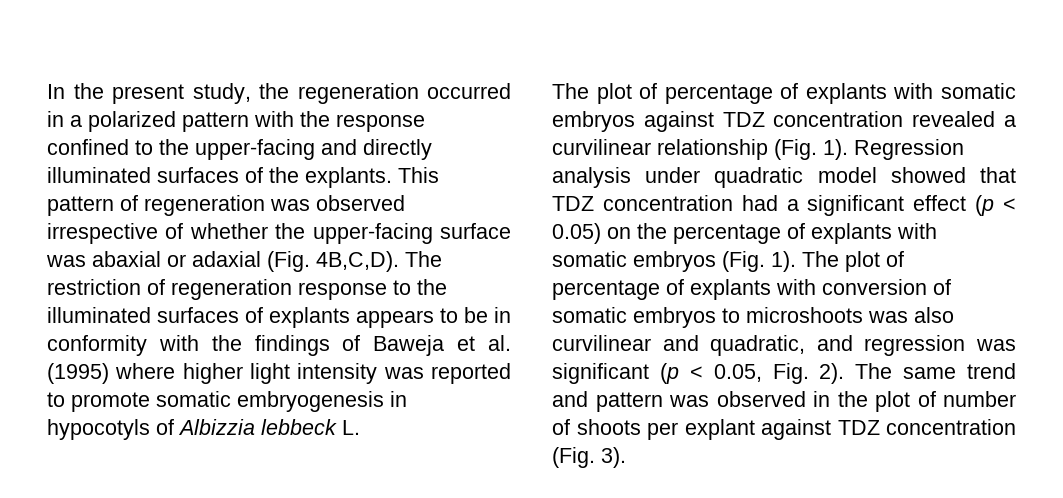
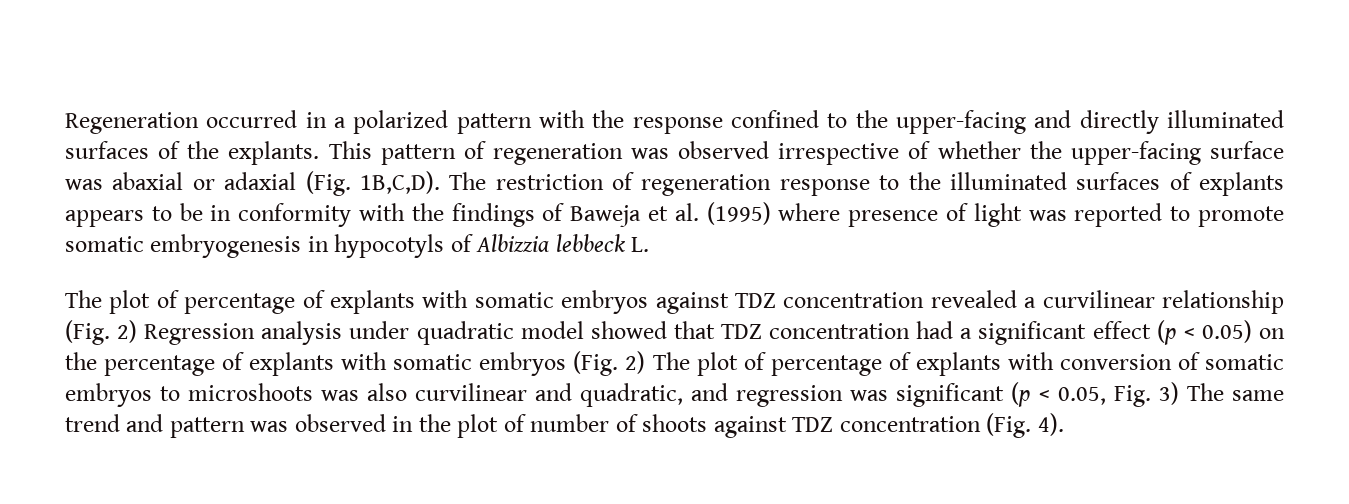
[47,83,419,104] In the present study, the regeneration -> [65,112,199,134] Regeneration
[316,251,399,272] 4B,C,D). -> [359,171,440,194] 1B,C,D).
[182,363,378,384] higher light intensity -> [848,203,1022,227] presence of light
[823,139,848,160] 1). -> [117,320,138,343] 2)
[771,251,796,272] 1). -> [625,351,646,374] 2)
[819,363,845,384] 2). -> [1159,382,1179,405] 3)
[647,419,755,440] per explant -> (708, 423) none
[601,447,626,468] 3). -> [1037,413,1064,436] 4).

